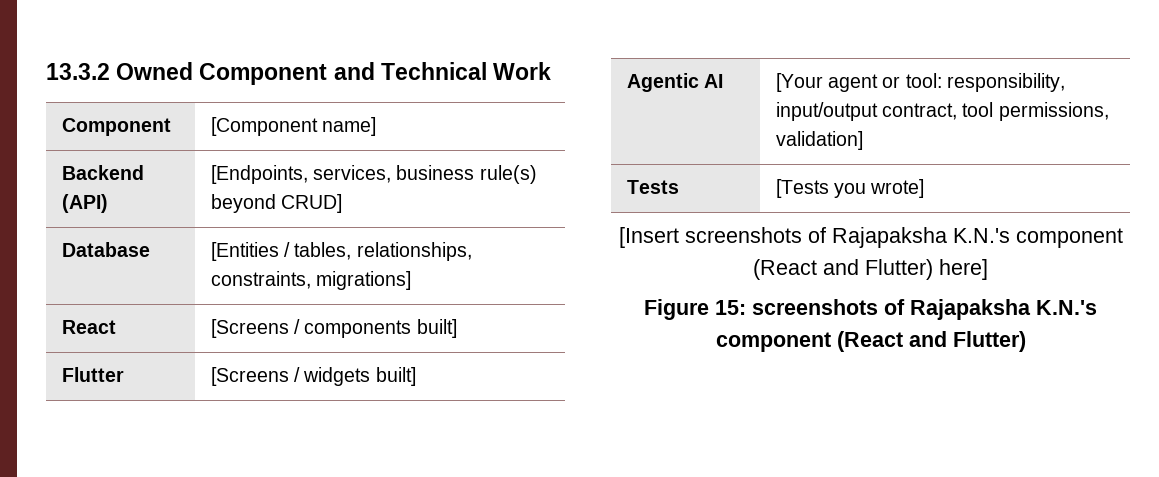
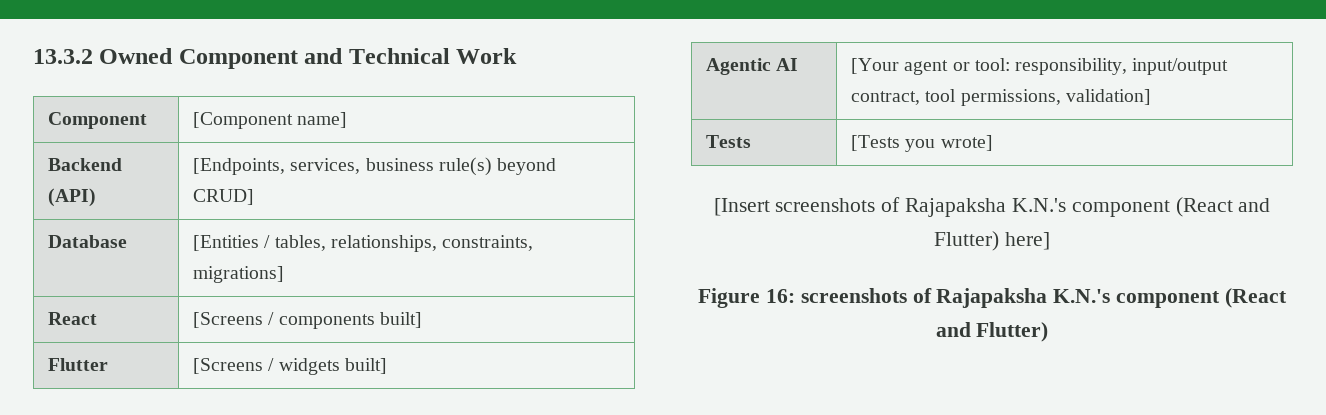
[715,300,746,315] 15: -> [765,289,795,303] 16:

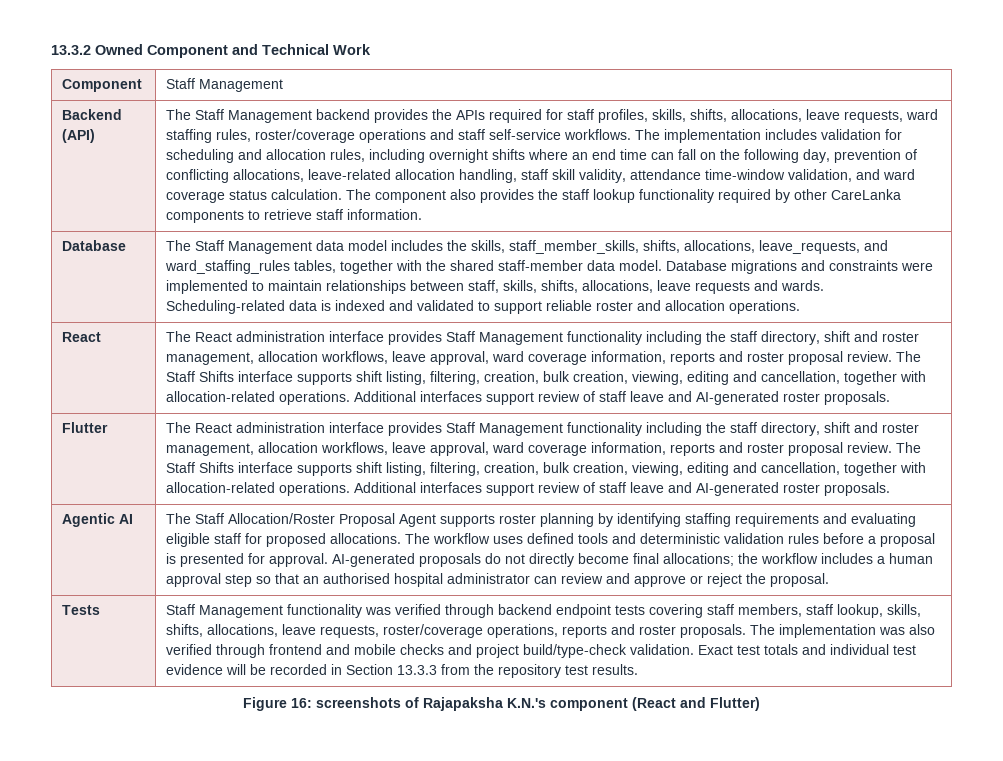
[193,112,348,129] [Component name] -> [165,78,283,92] Staff Management
[193,157,557,176] [193,189,255,205] [48,235,128,248] [193,235,534,252] [193,266,285,283] [48,312,98,325] [193,312,422,329] [48,358,109,371] [193,358,387,375] [706,58,799,75] [851,58,1229,75] [851,89,1151,106] [706,135,752,148] [851,135,993,152] [713,197,1271,217] [934,231,1050,251] [Endpoints, services, business rule(s) beyond CRUD] // Database | [Entities / tables, relationships, constraints, migrations] // React | [Screens / components built] // Flutter | [Screens / widgets built] // Agentic AI | [Your agent or tool: responsibility, input/output contract, tool permissions, validation] // Tests | [Tests you wrote] // [Insert screenshots of Rajapaksha K.N.'s component (React and Flutter) here] -> [165,109,938,123] [165,129,902,143] [165,149,917,163] [165,169,915,183] [165,189,901,203] [165,209,422,223] [61,240,126,251] [165,240,888,254] [164,260,933,274] [165,280,824,294] [165,300,800,314] [61,332,101,342] [165,331,919,345] [165,351,921,365] [165,371,926,385] [165,391,890,405] [61,422,108,433] [165,422,919,436] [165,442,921,456] [165,462,926,476] [165,482,890,496] [61,513,133,527] [165,513,916,527] [165,533,935,547] [165,553,933,567] [165,573,829,587] [61,605,100,615] [165,604,921,618] [165,624,935,638] [165,644,916,658] [165,664,638,678] The Staff Management backend provides the APIs required for staff profiles, skills, shifts, allocations, leave requests, ward staffing rules, roster/coverage operations and staff self-service workflows. The implementation includes validation for scheduling and allocation rules, including overnight shifts where an end time can fall on the following day, prevention of conflicting allocations, leave-related allocation handling, staff skill validity, attendance time-window validation, and ward coverage status calculation. The component also provides the staff lookup functionality required by other CareLanka components to retrieve staff information. // Database | The Staff Management data model includes the skills, staff_member_skills, shifts, allocations, leave_requests, and ward_staffing_rules tables, together with the shared staff-member data model. Database migrations and constraints were implemented to maintain relationships between staff, skills, shifts, allocations, leave requests and wards. Scheduling-related data is indexed and validated to support reliable roster and allocation operations. // React | The React administration interface provides Staff Management functionality including the staff directory, shift and roster management, allocation workflows, leave approval, ward coverage information, reports and roster proposal review. The Staff Shifts interface supports shift listing, filtering, creation, bulk creation, viewing, editing and cancellation, together with allocation-related operations. Additional interfaces support review of staff leave and AI-generated roster proposals. // Flutter | The React administration interface provides Staff Management functionality including the staff directory, shift and roster management, allocation workflows, leave approval, ward coverage information, reports and roster proposal review. The Staff Shifts interface supports shift listing, filtering, creation, bulk creation, viewing, editing and cancellation, together with allocation-related operations. Additional interfaces support review of staff leave and AI-generated roster proposals. // Agentic AI | The Staff Allocation/Roster Proposal Agent supports roster planning by identifying staffing requirements and evaluating eligible staff for proposed allocations. The workflow uses defined tools and deterministic validation rules before a proposal is presented for approval. AI-generated proposals do not directly become final allocations; the workflow includes a human approval step so that an authorised hospital administrator can review and approve or reject the proposal. // Tests | Staff Management functionality was verified through backend endpoint tests covering staff members, staff lookup, skills, shifts, allocations, leave requests, roster/coverage operations, reports and roster proposals. The implementation was also verified through frontend and mobile checks and project build/type-check validation. Exact test totals and individual test evidence will be recorded in Section 13.3.3 from the repository test results.

